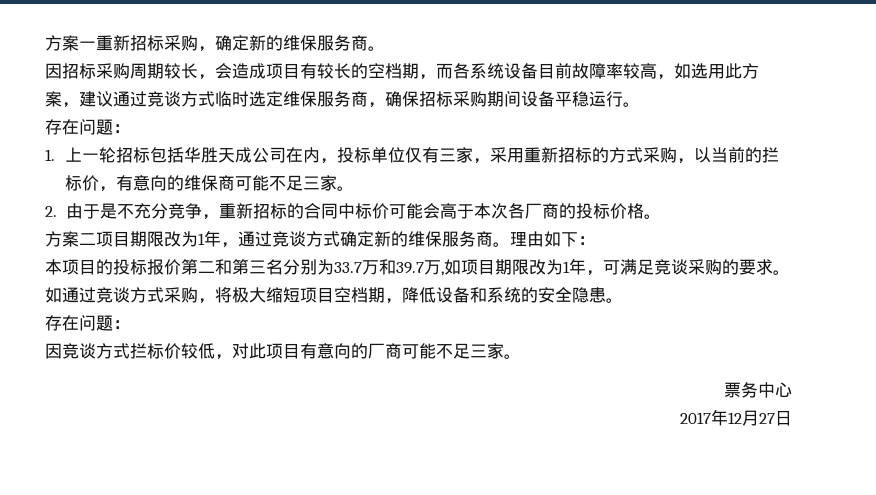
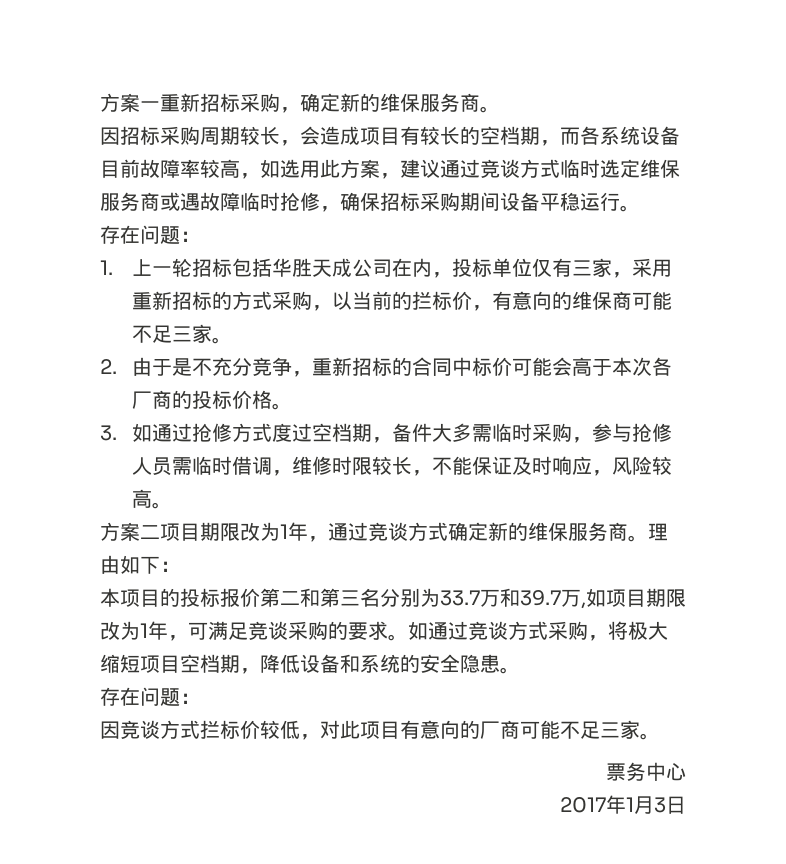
(368, 99) none -> [160,192,320,211] 或遇故障临时抢修
(661, 216) none -> [100,423,673,443] [132,456,673,476] [132,489,173,509] // 3.如通过抢修方式度过空档期，备件大多需临时采购，参与抢修人员需临时借调，维修时限较长，不能保证及时响应，风险较高。
[728,410,775,426] 12月27 -> [626,796,666,814] 1月3

